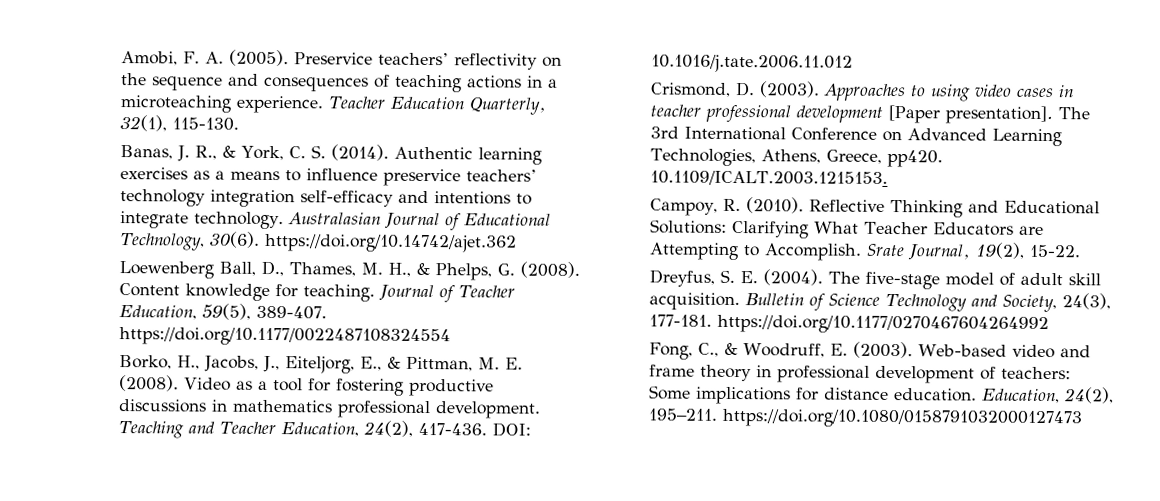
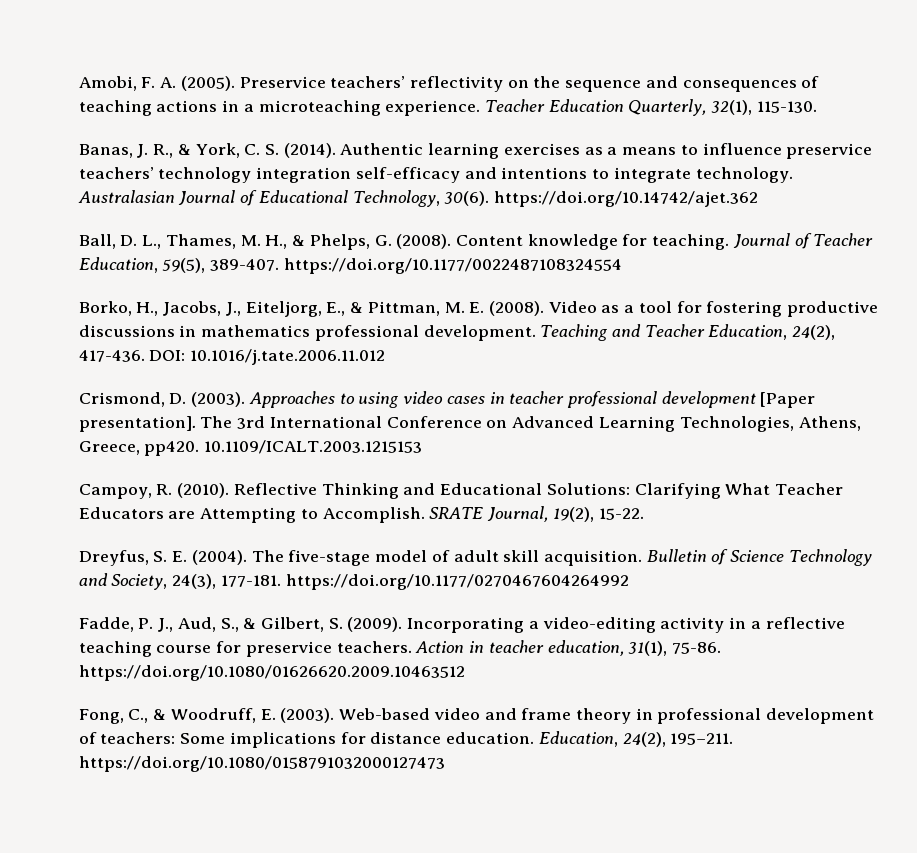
[119,260,285,279] Loewenberg Ball, D., -> [78,234,162,249] Ball, D. L.,
[650,170,889,186] 10.1109/ICALT.2003.1215153. -> [204,440,423,454] 10.1109/ICALT.2003.1215153
[866,243,906,257] Srate -> [429,507,484,519] SRATE
(1050, 324) none -> [78,617,845,633] [78,640,721,657] [78,665,465,681] // Fadde, P. J., Aud, S., & Gilbert, S. (2009). Incorporating a video-editing activity in a reflective teaching course for preservice teachers. Action in teacher education, 31(1), 75-86. https://doi.org/10.1080/01626620.2009.10463512

